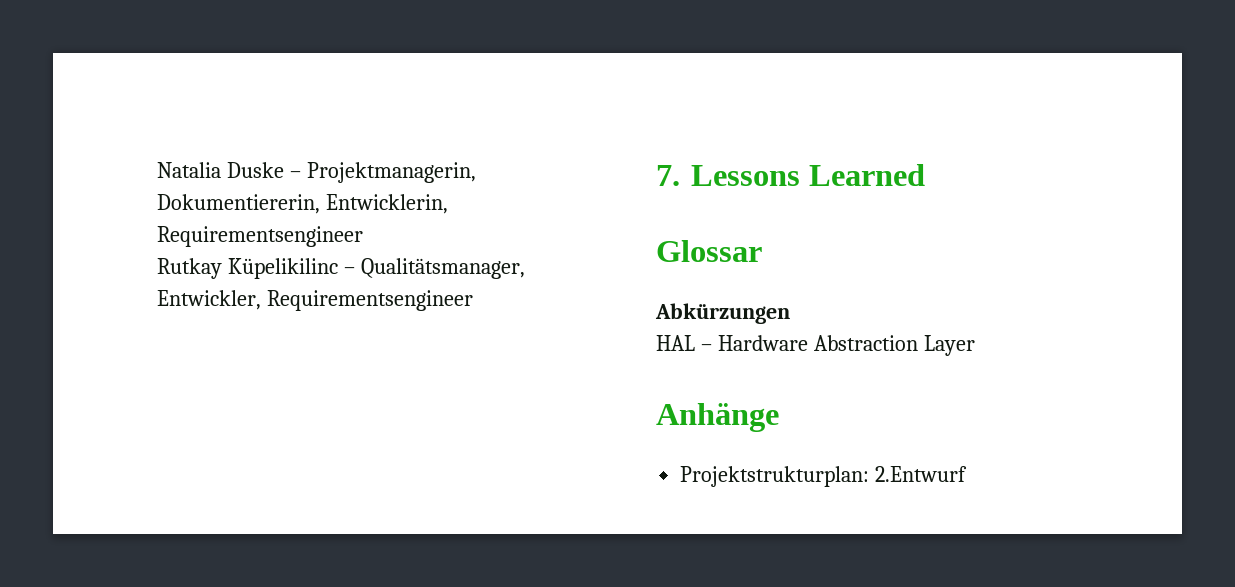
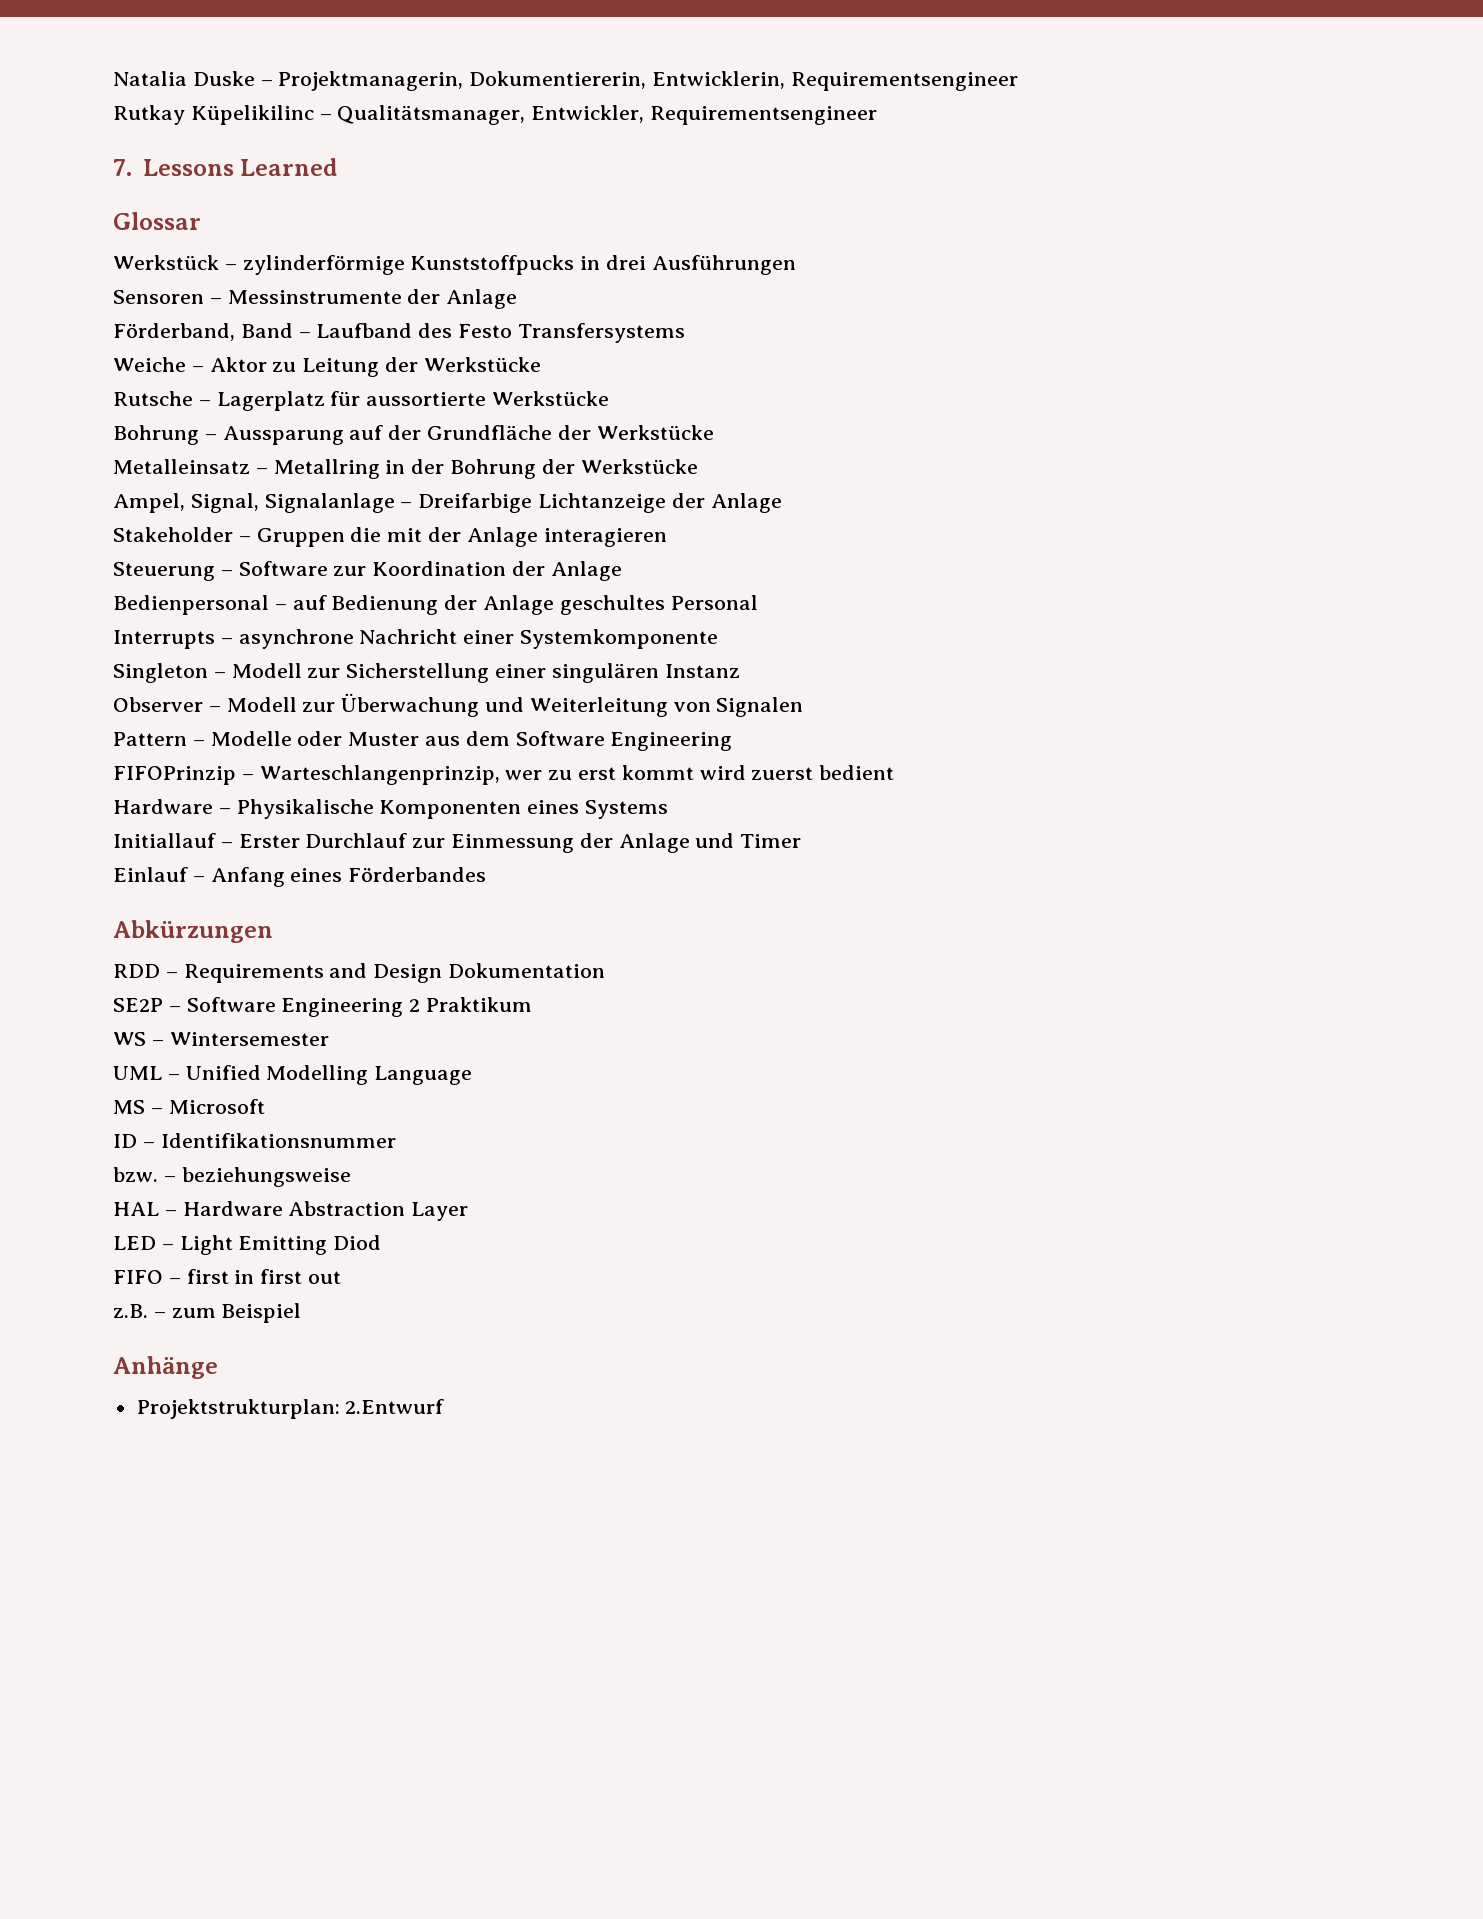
[655,303,790,324] Abkürzungen -> [113,255,796,275] [113,289,518,309] [113,323,685,343] [113,357,541,377] [113,391,610,411] [113,425,714,445] [113,459,698,479] [113,493,782,513] [113,527,667,547] [113,561,622,581] [113,595,758,615] [113,629,719,649] [113,663,740,683] [113,693,804,717] [113,731,733,751] [113,765,895,785] [113,799,669,819] [113,833,802,853] [113,867,487,887] [113,920,273,943] [113,963,606,983] [113,997,533,1017] [113,1032,329,1046] [113,1065,473,1085] [113,1099,265,1114] [113,1133,396,1148] [113,1167,351,1187] Werkstück – zylinderförmige Kunststoffpucks in drei Ausführungen // Sensoren – Messinstrumente der Anlage // Förderband, Band – Laufband des Festo Transfersystems // Weiche – Aktor zu Leitung der Werkstücke // Rutsche – Lagerplatz für aussortierte Werkstücke // Bohrung – Aussparung auf der Grundfläche der Werkstücke // Metalleinsatz – Metallring in der Bohrung der Werkstücke // Ampel, Signal, Signalanlage – Dreifarbige Lichtanzeige der Anlage // Stakeholder – Gruppen die mit der Anlage interagieren // Steuerung – Software zur Koordination der Anlage // Bedienpersonal – auf Bedienung der Anlage geschultes Personal // Interrupts – asynchrone Nachricht einer Systemkomponente // Singleton – Modell zur Sicherstellung einer singulären Instanz // Observer – Modell zur Überwachung und Weiterleitung von Signalen // Pattern – Modelle oder Muster aus dem Software Engineering // FIFOPrinzip – Warteschlangenprinzip, wer zu erst kommt wird zuerst bedient // Hardware – Physikalische Komponenten eines Systems // Initiallauf – Erster Durchlauf zur Einmessung der Anlage und Timer // Einlauf – Anfang eines Förderbandes // Abkürzungen // RDD – Requirements and Design Dokumentation // SE2P – Software Engineering 2 Praktikum // WS – Wintersemester // UML – Unified Modelling Language // MS – Microsoft // ID – Identifikationsnummer // bzw. – beziehungsweise
(975, 345) none -> [113,1235,382,1255] [113,1269,342,1284] [113,1303,302,1323] // LED – Light Emitting Diod // FIFO – first in first out // z.B. – zum Beispiel

